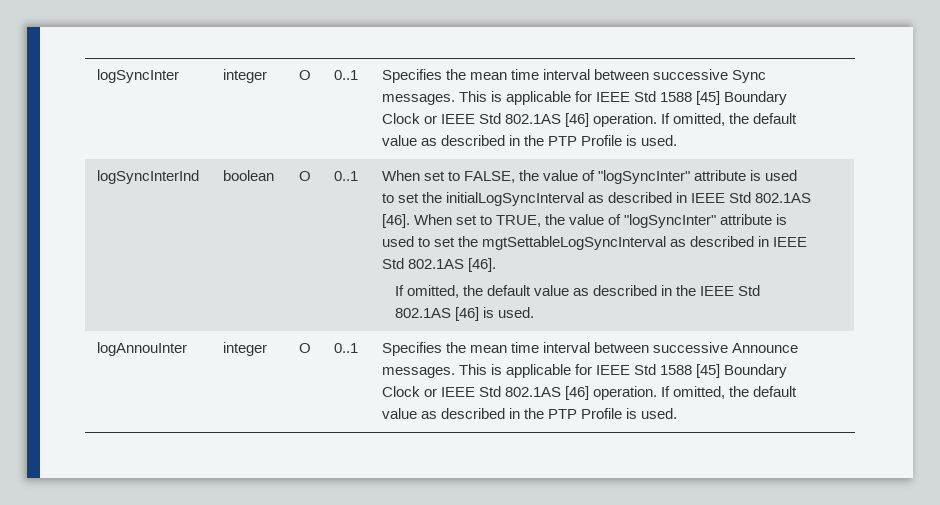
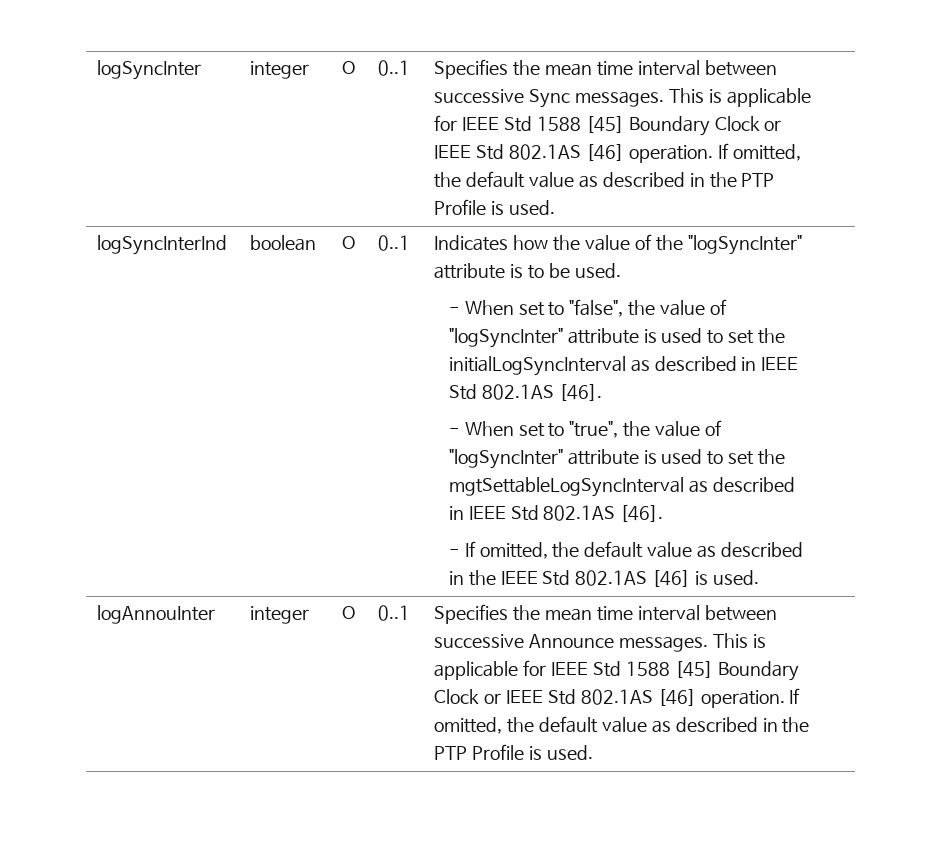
[381,170,515,183] When set to FALSE, -> [434,234,802,255] [434,263,621,279] [448,299,624,317] Indicates how the value of the "logSyncInter" attribute is to be used. // - When set to "false",
[413,214,541,227] When set to TRUE, -> [448,421,619,438] // - When set to "true",
(496, 265) none -> [448,549,460,556] -

